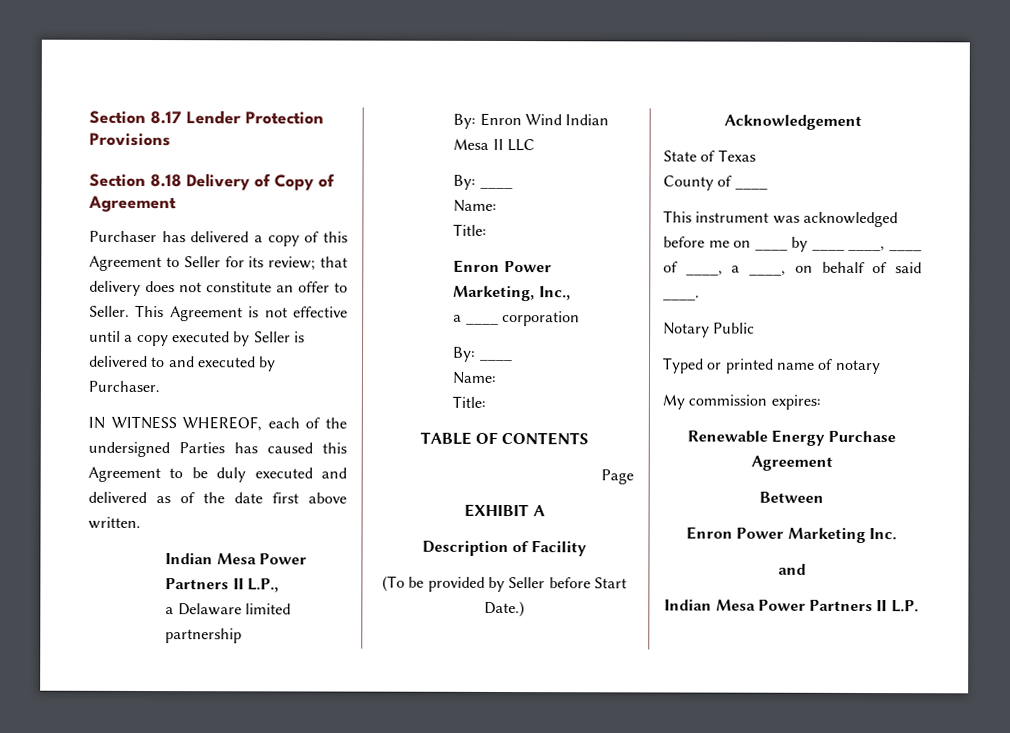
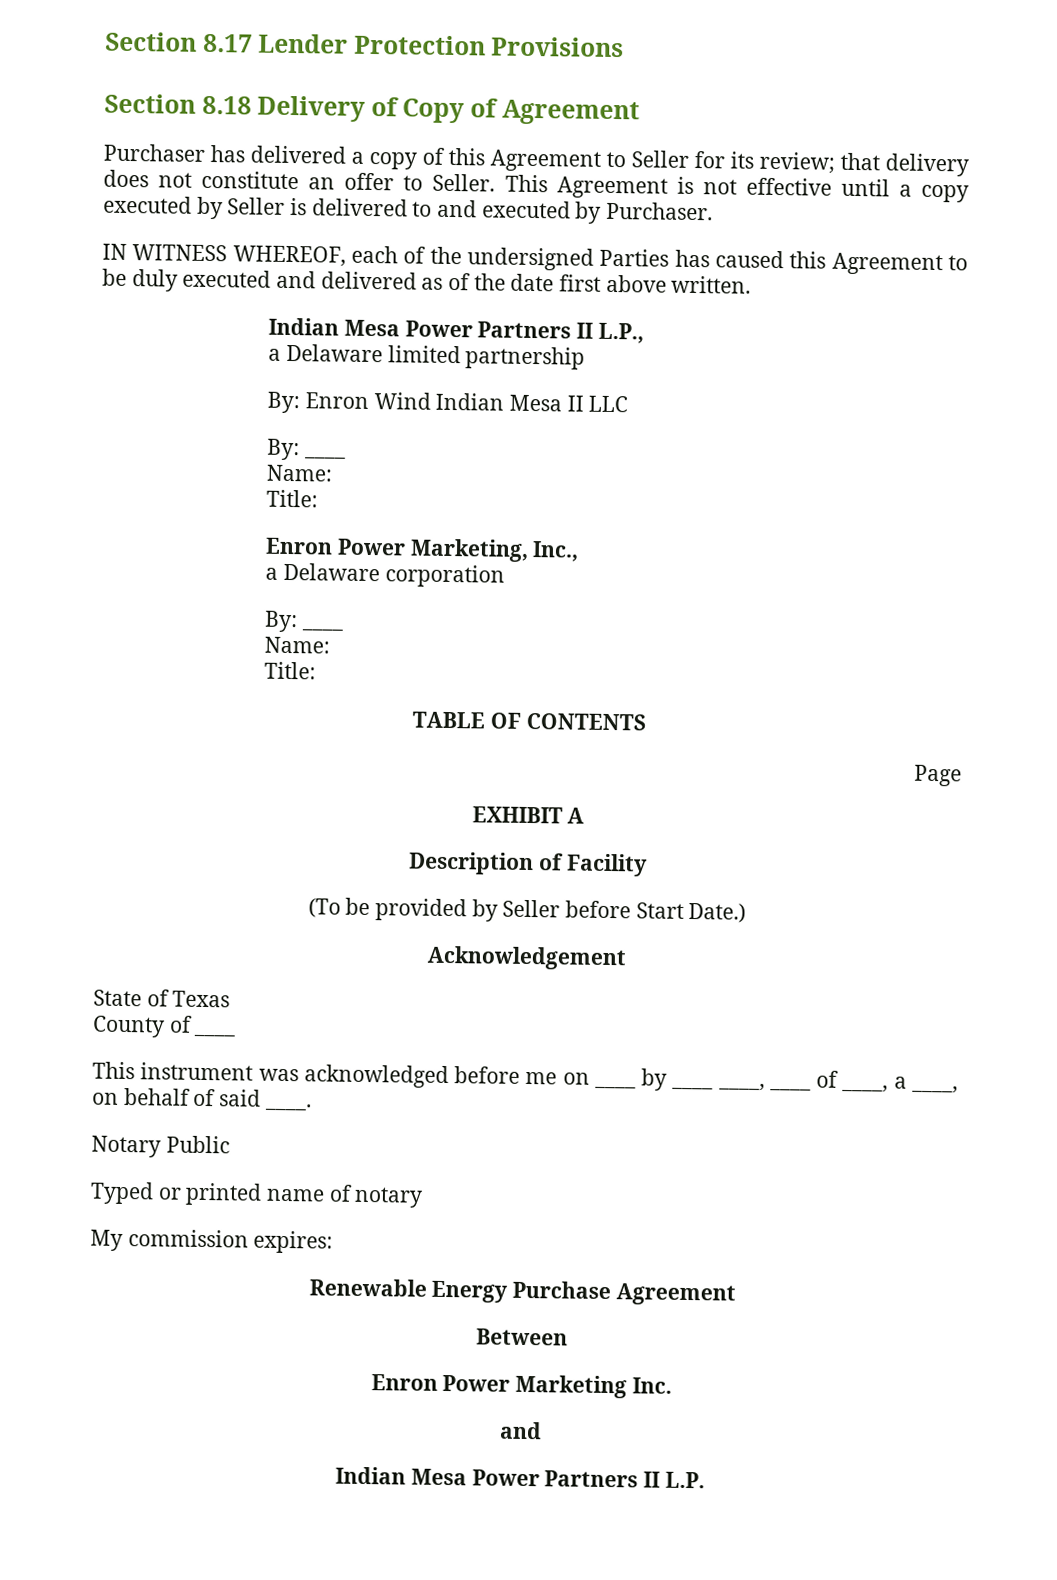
[465,321,499,325] ____ -> [282,562,380,582] Delaware

